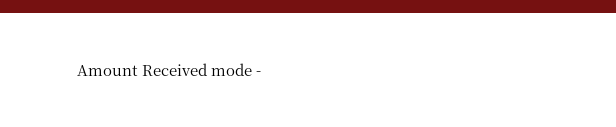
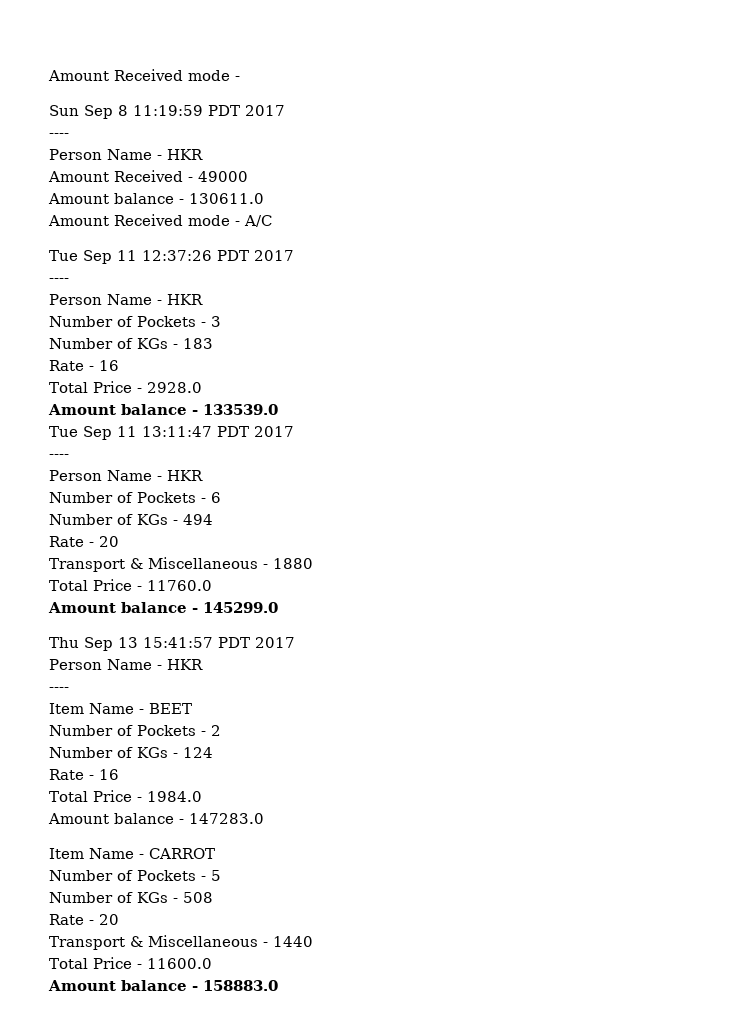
[77,63,262,76] Amount Received mode - -> [48,69,240,81] [49,105,285,119] [49,133,69,138] [49,149,203,160] [48,170,248,182] [48,193,264,204] [48,214,272,227] [49,250,294,264] [49,278,69,283] [49,294,203,305] [49,316,221,327] [49,338,213,349] [49,360,119,371] [49,381,202,393] [48,404,278,415] [49,426,294,440] [49,454,69,459] [49,470,203,481] [49,492,221,503] [49,514,213,525] [49,536,119,547] [49,557,313,572] [49,579,212,591] [48,602,278,613] [49,637,295,651] [49,659,203,670] [49,687,69,692] [49,703,192,714] [49,725,221,736] [49,747,213,758] [49,769,119,780] [49,790,202,802] [48,813,264,824] [49,848,215,859] [49,870,221,881] [49,892,213,903] [49,914,119,925] [49,935,313,950] [49,957,212,969] [48,980,278,991] Amount Received mode - // Sun Sep 8 11:19:59 PDT 2017 // ---- // Person Name - HKR // Amount Received - 49000 // Amount balance - 130611.0 // Amount Received mode - A/C // Tue Sep 11 12:37:26 PDT 2017 // ---- // Person Name - HKR // Number of Pockets - 3 // Number of KGs - 183 // Rate - 16 // Total Price - 2928.0 // Amount balance - 133539.0 // Tue Sep 11 13:11:47 PDT 2017 // ---- // Person Name - HKR // Number of Pockets - 6 // Number of KGs - 494 // Rate - 20 // Transport & Miscellaneous - 1880 // Total Price - 11760.0 // Amount balance - 145299.0 // Thu Sep 13 15:41:57 PDT 2017 // Person Name - HKR // ---- // Item Name - BEET // Number of Pockets - 2 // Number of KGs - 124 // Rate - 16 // Total Price - 1984.0 // Amount balance - 147283.0 // Item Name - CARROT // Number of Pockets - 5 // Number of KGs - 508 // Rate - 20 // Transport & Miscellaneous - 1440 // Total Price - 11600.0 // Amount balance - 158883.0

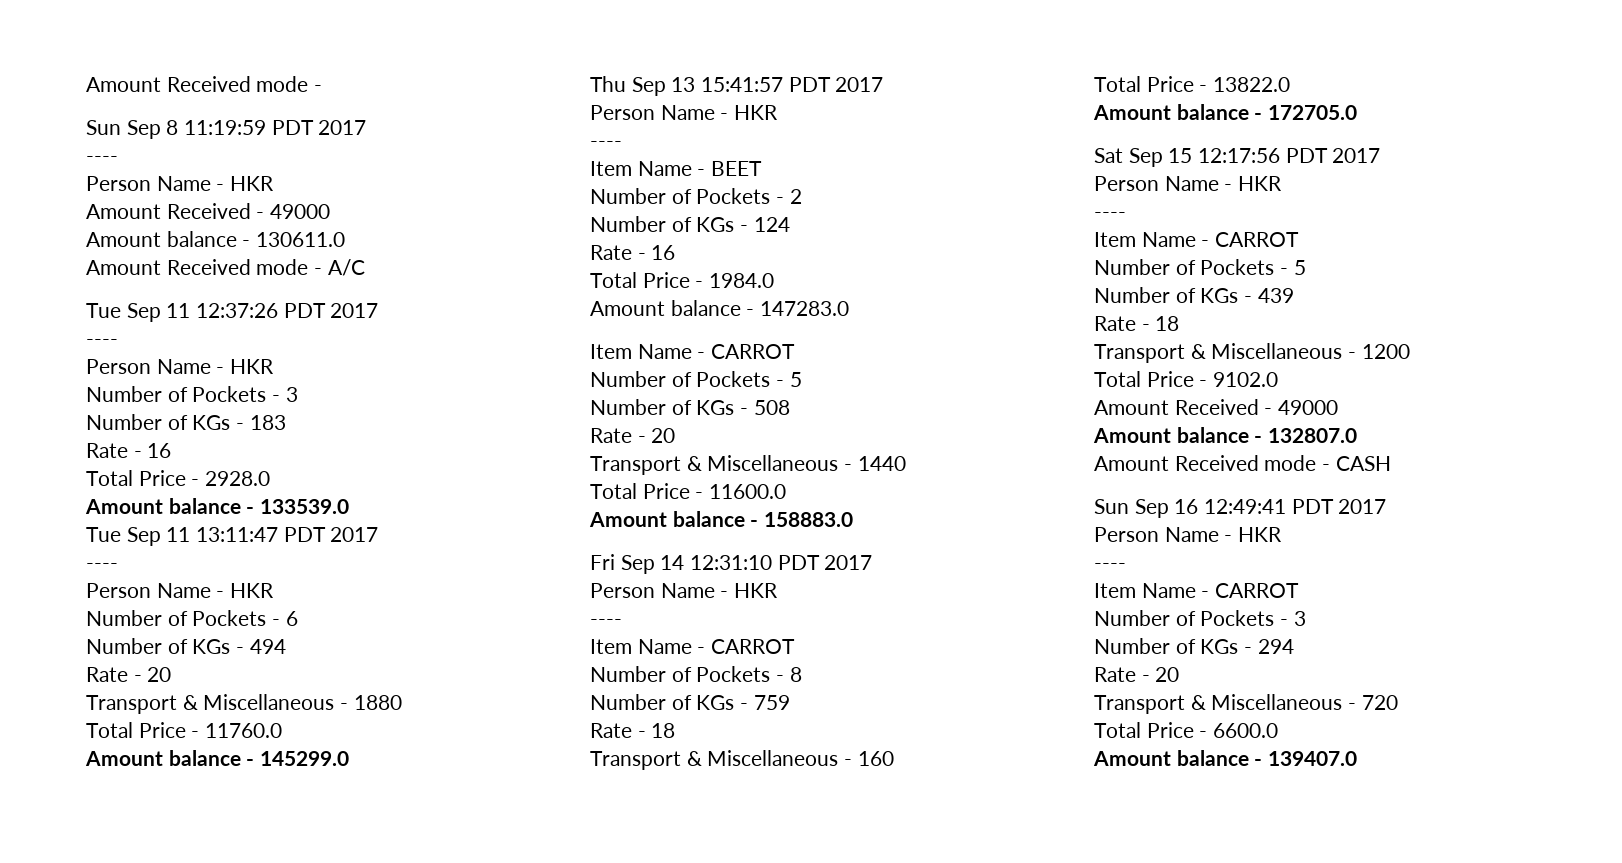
(278, 985) none -> [590,554,873,574] [590,583,779,598] [590,619,622,626] [590,639,796,654] [590,666,802,682] [590,694,790,710] [590,723,676,738] [590,750,894,770] [1094,76,1291,92] [1093,104,1358,120] [1094,148,1381,167] [1094,176,1283,191] [1094,212,1126,219] [1094,232,1300,247] [1094,259,1306,275] [1094,287,1294,303] [1094,316,1180,331] [1094,343,1410,363] [1094,371,1279,387] [1094,399,1339,415] [1093,427,1358,443] [1094,455,1391,471] [1094,499,1387,518] [1094,527,1283,542] [1094,563,1126,570] [1094,583,1300,598] [1094,610,1306,626] [1094,638,1294,654] [1094,667,1180,682] [1094,694,1398,714] [1094,722,1279,738] [1093,750,1358,766] // Fri Sep 14 12:31:10 PDT 2017 // Person Name - HKR // ---- // Item Name - CARROT // Number of Pockets - 8 // Number of KGs - 759 // Rate - 18 // Transport & Miscellaneous - 160 // Total Price - 13822.0 // Amount balance - 172705.0 // Sat Sep 15 12:17:56 PDT 2017 // Person Name - HKR // ---- // Item Name - CARROT // Number of Pockets - 5 // Number of KGs - 439 // Rate - 18 // Transport & Miscellaneous - 1200 // Total Price - 9102.0 // Amount Received - 49000 // Amount balance - 132807.0 // Amount Received mode - CASH // Sun Sep 16 12:49:41 PDT 2017 // Person Name - HKR // ---- // Item Name - CARROT // Number of Pockets - 3 // Number of KGs - 294 // Rate - 20 // Transport & Miscellaneous - 720 // Total Price - 6600.0 // Amount balance - 139407.0

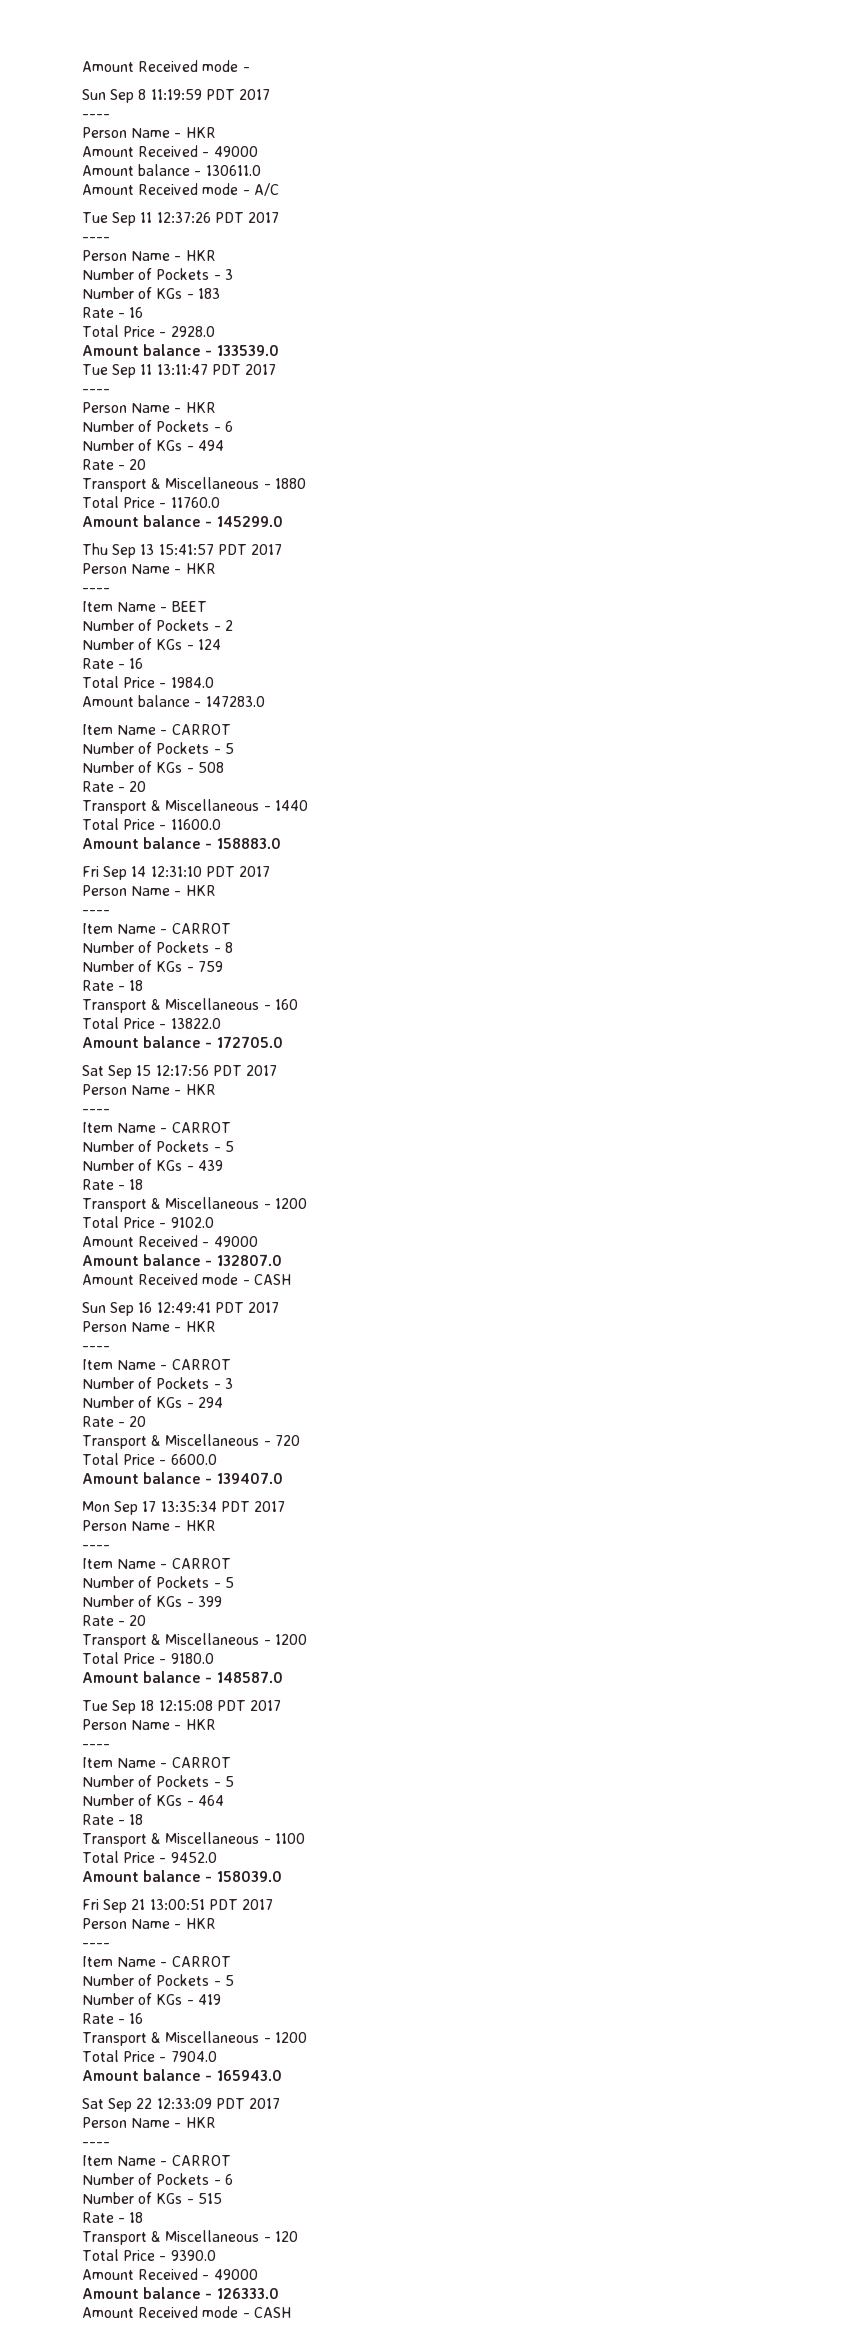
(1358, 758) none -> [82,1501,285,1515] [82,1520,216,1531] [82,1545,110,1550] [82,1558,231,1569] [82,1576,234,1588] [82,1595,222,1607] [82,1615,147,1626] [82,1633,307,1648] [82,1652,214,1664] [82,1671,283,1683] [82,1700,281,1714] [82,1719,216,1730] [82,1744,110,1749] [82,1757,231,1768] [82,1775,234,1787] [82,1794,224,1806] [82,1814,144,1825] [82,1832,305,1847] [82,1851,217,1863] [82,1870,282,1882] [82,1899,273,1913] [82,1918,216,1929] [82,1943,110,1948] [82,1956,231,1967] [82,1974,234,1986] [82,1993,221,2005] [82,2013,144,2024] [82,2031,307,2046] [82,2050,217,2062] [82,2069,282,2081] [82,2098,280,2112] [82,2117,216,2128] [82,2142,110,2147] [82,2155,231,2166] [82,2173,233,2185] [82,2192,222,2204] [82,2212,144,2223] [82,2230,298,2245] [82,2249,216,2261] [82,2268,258,2280] [82,2287,279,2299] [82,2306,291,2318] // Mon Sep 17 13:35:34 PDT 2017 // Person Name - HKR // ---- // Item Name - CARROT // Number of Pockets - 5 // Number of KGs - 399 // Rate - 20 // Transport & Miscellaneous - 1200 // Total Price - 9180.0 // Amount balance - 148587.0 // Tue Sep 18 12:15:08 PDT 2017 // Person Name - HKR // ---- // Item Name - CARROT // Number of Pockets - 5 // Number of KGs - 464 // Rate - 18 // Transport & Miscellaneous - 1100 // Total Price - 9452.0 // Amount balance - 158039.0 // Fri Sep 21 13:00:51 PDT 2017 // Person Name - HKR // ---- // Item Name - CARROT // Number of Pockets - 5 // Number of KGs - 419 // Rate - 16 // Transport & Miscellaneous - 1200 // Total Price - 7904.0 // Amount balance - 165943.0 // Sat Sep 22 12:33:09 PDT 2017 // Person Name - HKR // ---- // Item Name - CARROT // Number of Pockets - 6 // Number of KGs - 515 // Rate - 18 // Transport & Miscellaneous - 120 // Total Price - 9390.0 // Amount Received - 49000 // Amount balance - 126333.0 // Amount Received mode - CASH

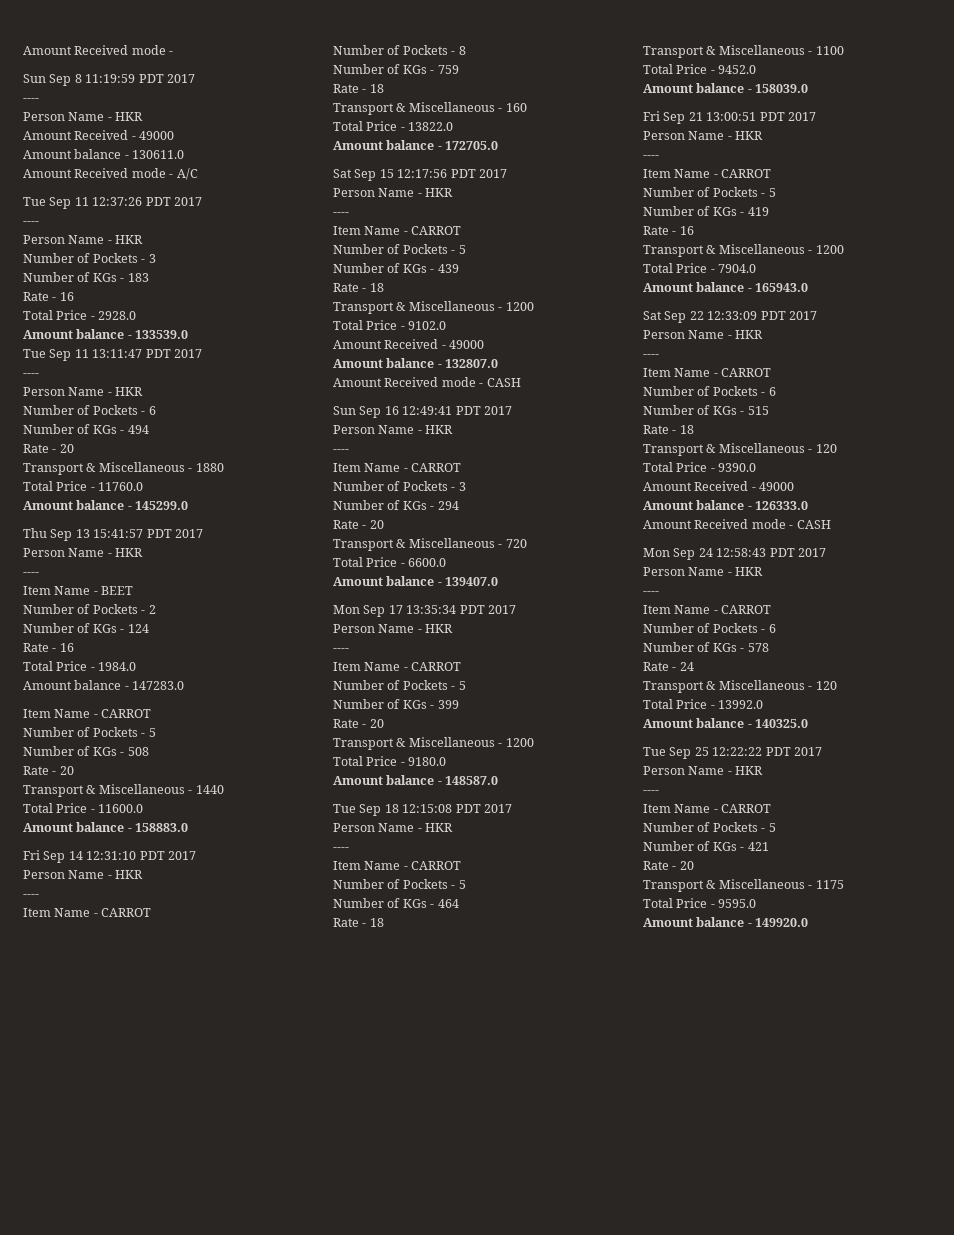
(291, 2312) none -> [643,548,826,560] [643,567,764,576] [643,591,659,595] [643,605,772,614] [643,623,776,633] [643,642,769,652] [643,662,694,671] [643,680,837,693] [643,699,764,709] [643,718,809,728] [643,747,822,759] [643,766,764,775] [643,790,659,794] [643,804,772,813] [643,822,776,832] [643,841,769,851] [643,861,694,870] [643,879,844,892] [643,898,757,908] [643,917,809,927] // Mon Sep 24 12:58:43 PDT 2017 // Person Name - HKR // ---- // Item Name - CARROT // Number of Pockets - 6 // Number of KGs - 578 // Rate - 24 // Transport & Miscellaneous - 120 // Total Price - 13992.0 // Amount balance - 140325.0 // Tue Sep 25 12:22:22 PDT 2017 // Person Name - HKR // ---- // Item Name - CARROT // Number of Pockets - 5 // Number of KGs - 421 // Rate - 20 // Transport & Miscellaneous - 1175 // Total Price - 9595.0 // Amount balance - 149920.0

